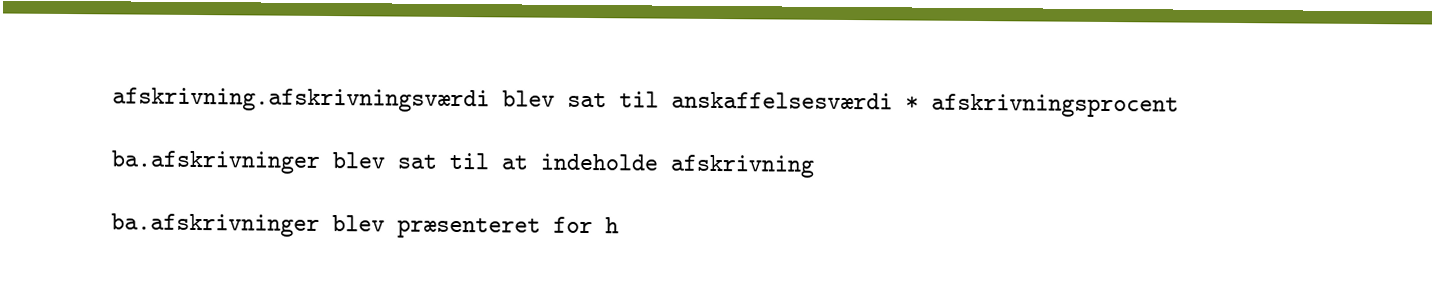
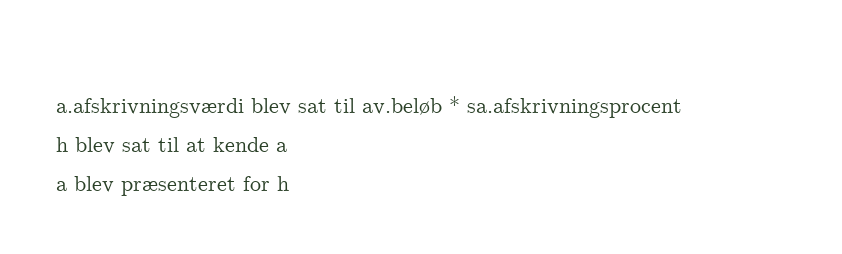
[112,87,1179,118] [111,150,320,174] afskrivning.afskrivningsværdi blev sat til anskaffelsesværdi * afskrivningsprocent // ba.afskrivninger -> [56,96,682,118] [56,137,68,152] a.afskrivningsværdi blev sat til av.beløb * sa.afskrivningsprocent // h
[540,153,814,178] [111,213,320,237] indeholde afskrivning // ba.afskrivninger -> [213,137,287,152] [56,181,67,191] kende a // a

